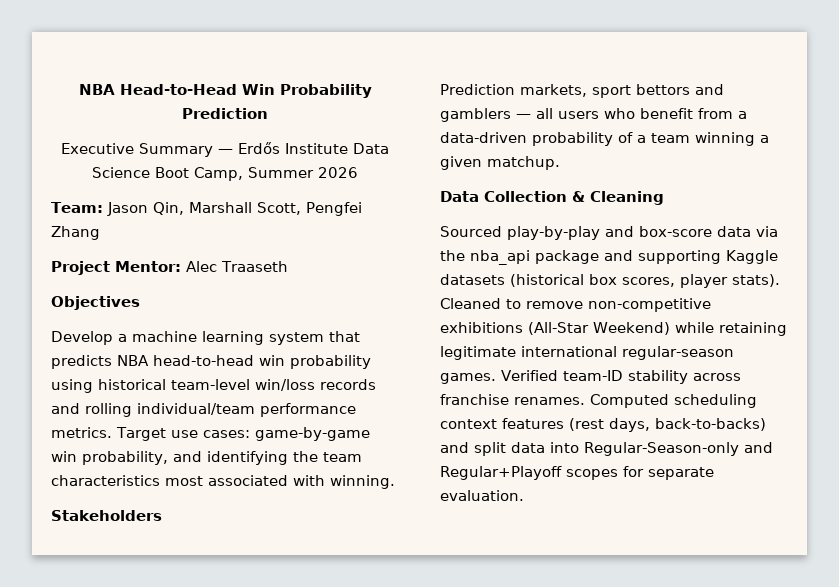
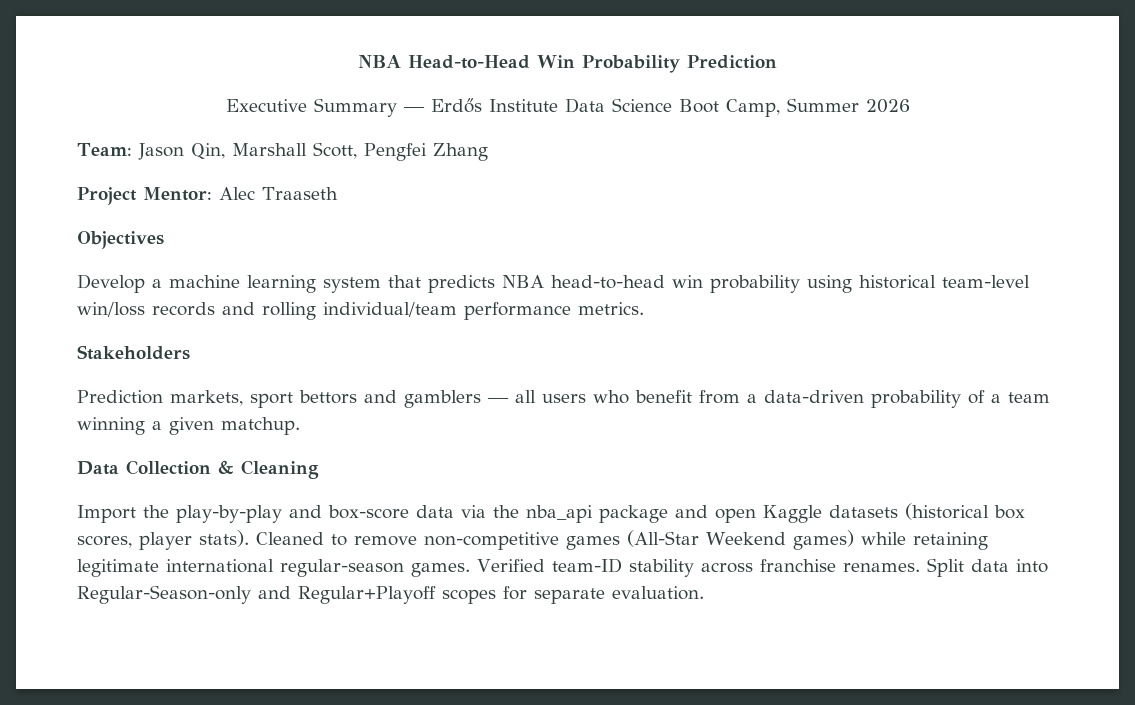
[116,427,370,441] [51,451,362,465] [51,475,395,489] Target use cases: game-by-game win probability, and identifying the team characteristics most associated with winning. -> (644, 308) none
[440,226,502,237] Sourced -> [77,505,169,523] Import the
[638,250,721,264] supporting -> [715,508,756,523] open
[440,322,670,335] exhibitions (All-Star Weekend) -> [566,530,854,550] games (All-Star Weekend games)
[590,394,757,408] [440,418,766,432] [440,442,506,456] Computed scheduling context features (rest days, back-to-backs) and split -> [926,558,964,577] Split

